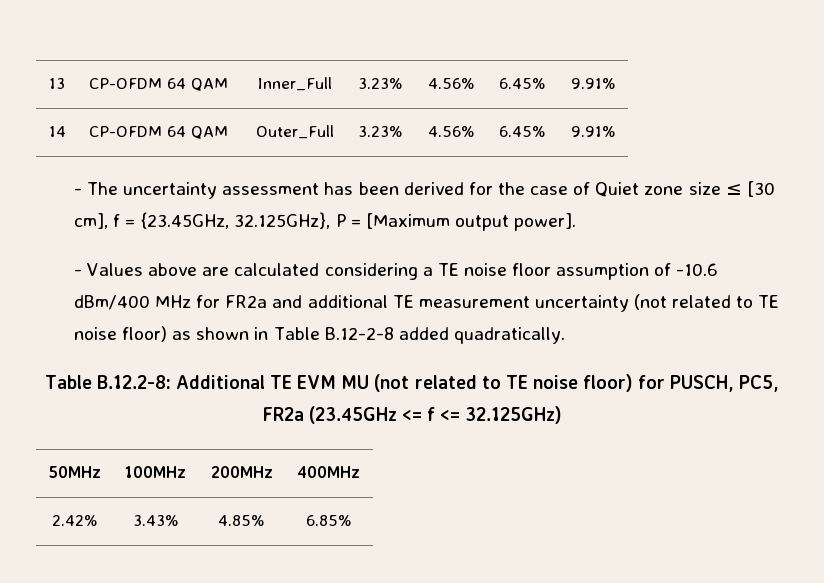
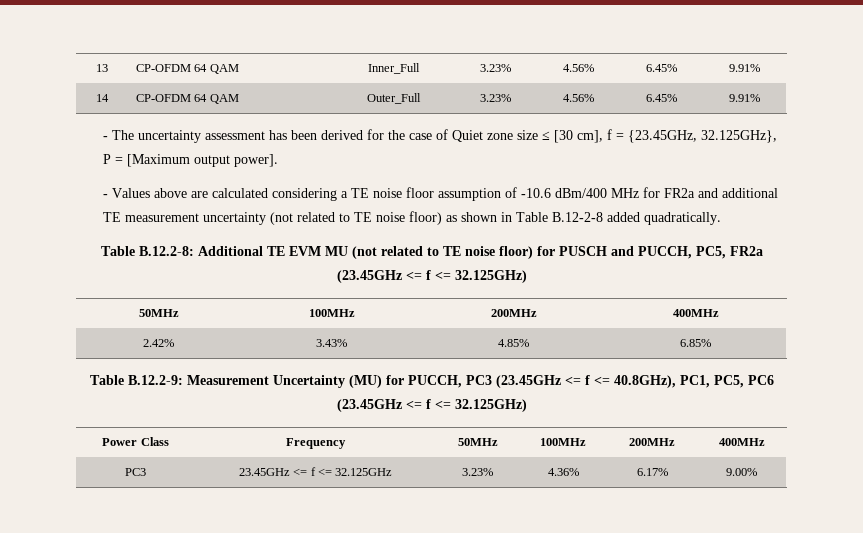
[670,375,735,392] PUSCH, -> [558,246,692,259] PUSCH and PUCCH,
(352, 520) none -> [89,375,774,388] [336,399,527,412] [102,437,169,446] [286,438,346,449] [457,438,498,446] [540,438,586,446] [629,438,675,446] [718,438,765,446] [125,468,146,476] [238,467,393,476] [462,468,493,476] [547,468,579,476] [636,468,668,476] [726,468,757,476] // Table B.12.2-9: Measurement Uncertainty (MU) for PUCCH, PC3 (23.45GHz <= f <= 40.8GHz), PC1, PC5, PC6 (23.45GHz <= f <= 32.125GHz) // Power Class | Frequency | 50MHz | 100MHz | 200MHz | 400MHz // PC3 | 23.45GHz <= f <= 32.125GHz | 3.23% | 4.36% | 6.17% | 9.00%

